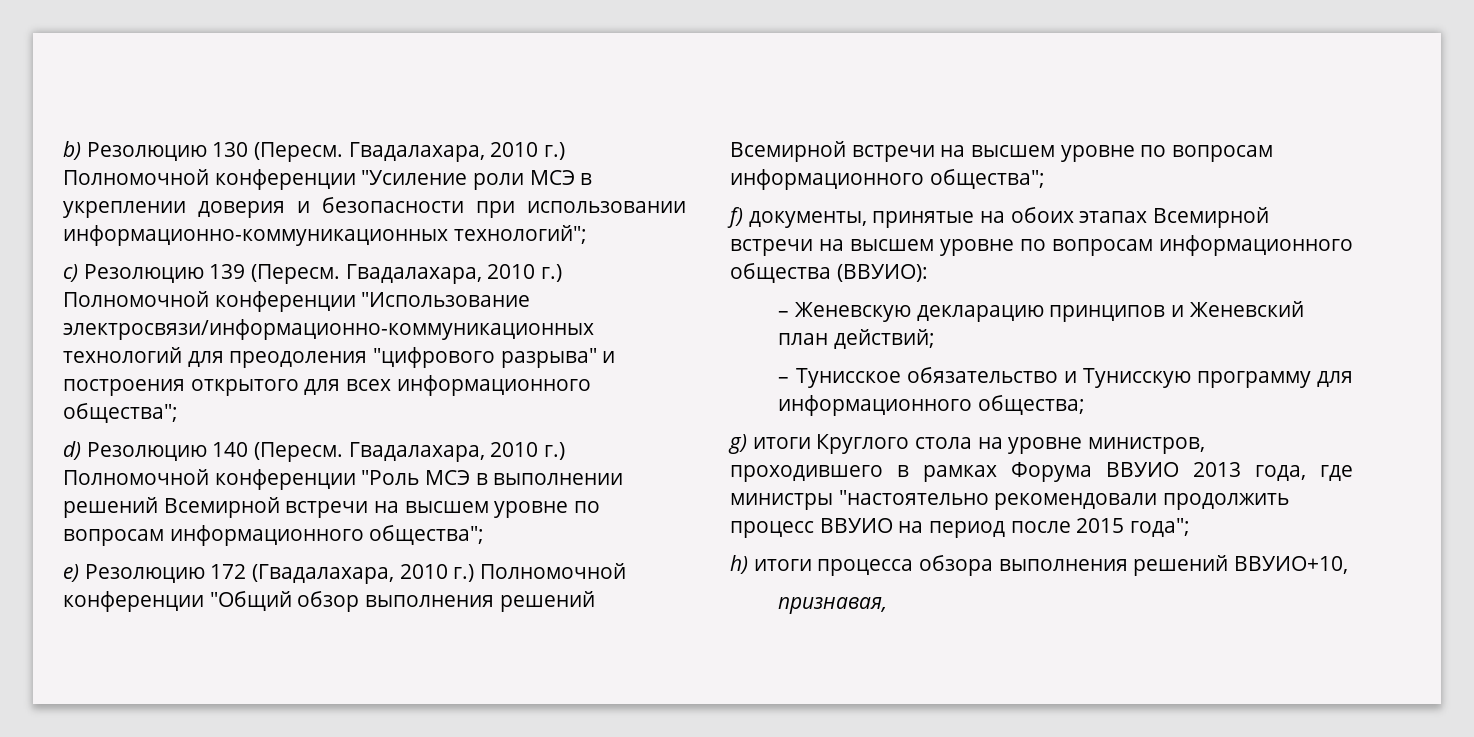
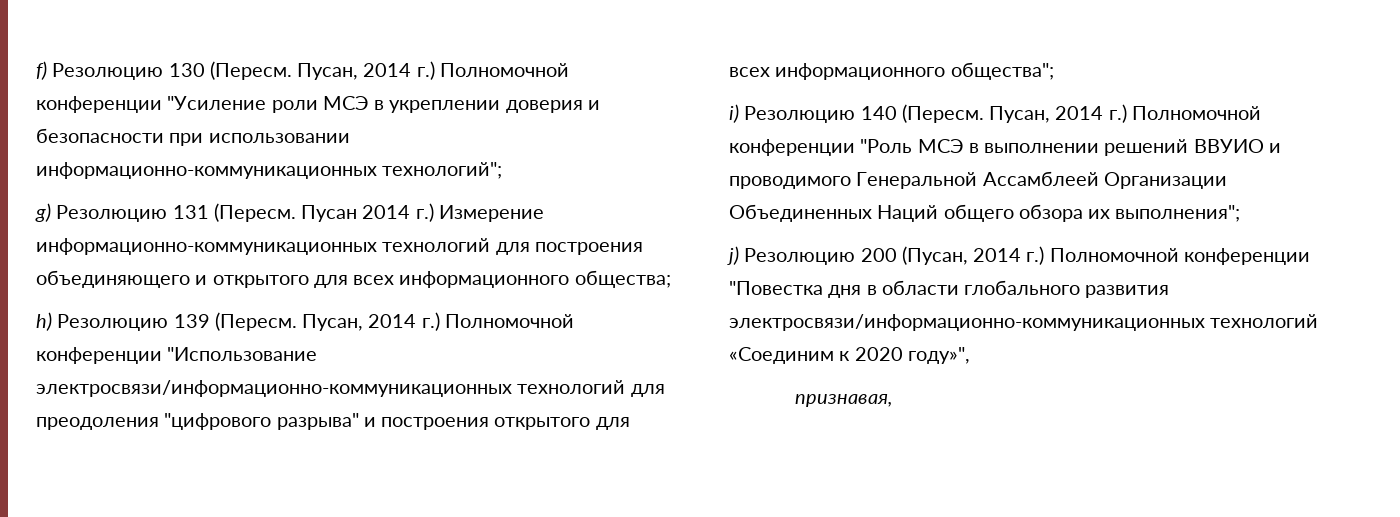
[63,141,81,160] b) -> [36,61,47,80] f)
[348,142,539,162] Гвадалахара, 2010 -> [297,63,412,80] Пусан, 2014
[63,264,78,282] c) -> [35,203,544,222] [36,238,643,255] [36,270,671,288] [36,312,52,331] g) Резолюцию 131 (Пересм. Пусан 2014 г.) Измерение информационно-коммуникационных технологий для построения объединяющего и открытого для всех информационного общества; // h)
[345,264,536,284] Гвадалахара, 2010 -> [302,314,417,331] Пусан, 2014
[63,441,81,460] d) -> [729,104,739,123] i)
[348,442,539,462] Гвадалахара, 2010 -> [989,106,1104,123] Пусан, 2014
[163,497,601,518] [63,525,485,546] [63,563,627,584] [63,591,595,612] [730,141,1274,162] [730,169,1045,190] [727,207,1270,228] [730,235,1353,256] [730,263,928,283] [778,301,1304,322] [778,329,936,349] [778,367,1353,388] [778,395,1086,416] [728,434,1206,454] [730,462,1353,482] [730,490,1290,510] [730,518,1191,538] [730,555,1349,576] Всемирной встречи на высшем уровне по вопросам информационного общества"; // e) Резолюцию 172 (Гвадалахара, 2010 г.) Полномочной конференции "Общий обзор выполнения решений Всемирной встречи на высшем уровне по вопросам информационного общества"; // f) документы, принятые на обоих этапах Всемирной встречи на высшем уровне по вопросам информационного общества (ВВУИО): // – Женевскую декларацию принципов и Женевский план действий; // – Тунисское обязательство и Тунисскую программу для информационного общества; // g) итоги Круглого стола на уровне министров, проходившего в рамках Форума ВВУИО 2013 года, где министры "настоятельно рекомендовали продолжить процесс ВВУИО на период после 2015 года"; // h) итоги процесса обзора выполнения решений ВВУИО+10, -> [1193,139,1281,153] [729,171,1227,189] [729,204,1241,222] [727,246,1310,265] [729,280,1170,298] [729,314,1319,331] [729,347,970,364] ВВУИО и проводимого Генеральной Ассамблеей Организации Объединенных Наций общего обзора их выполнения"; // j) Резолюцию 200 (Пусан, 2014 г.) Полномочной конференции "Повестка дня в области глобального развития электросвязи/информационно-коммуникационных технологий «Соединим к 2020 году»",

